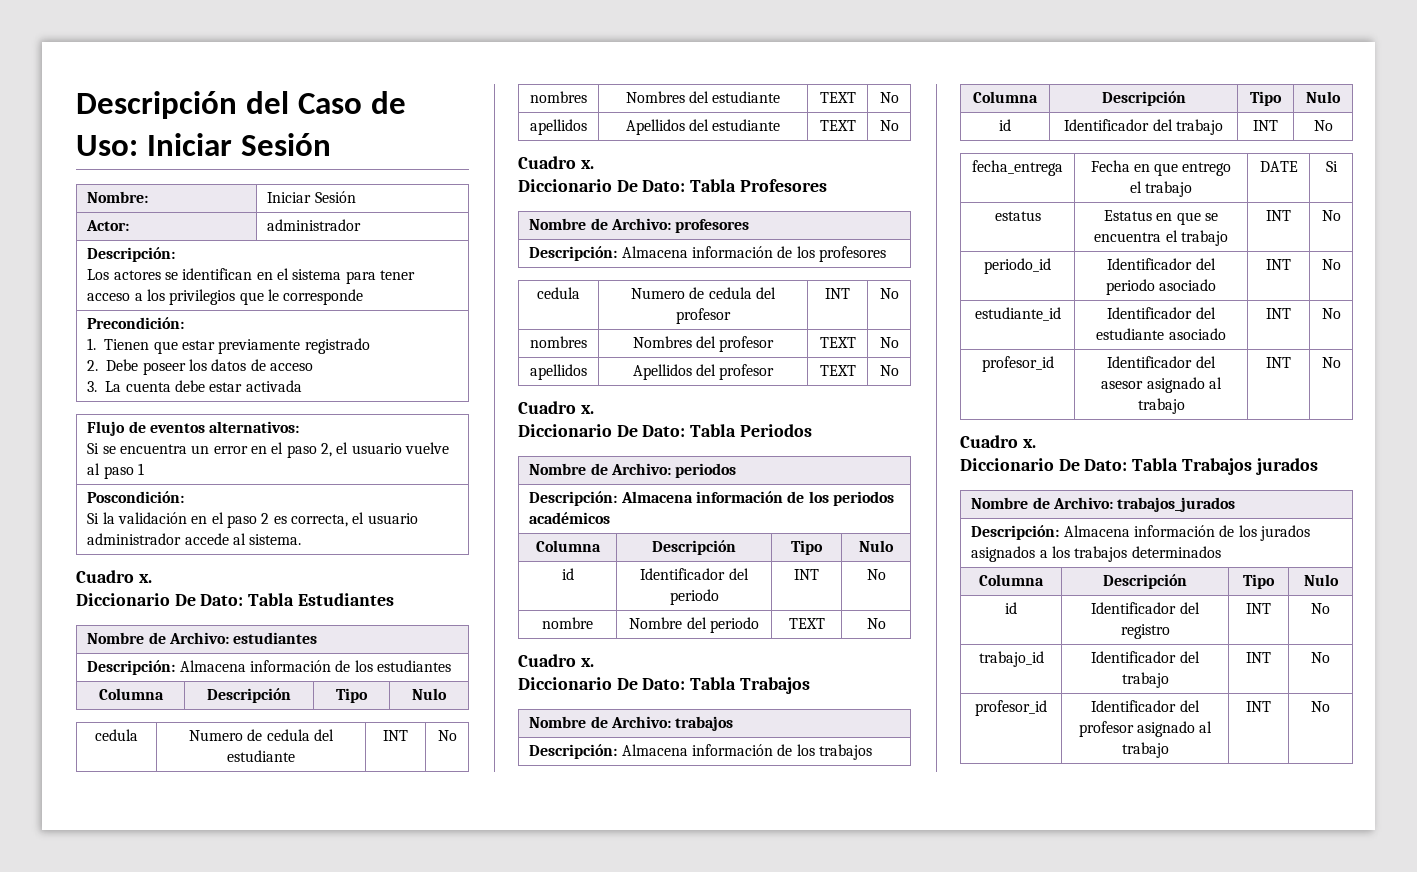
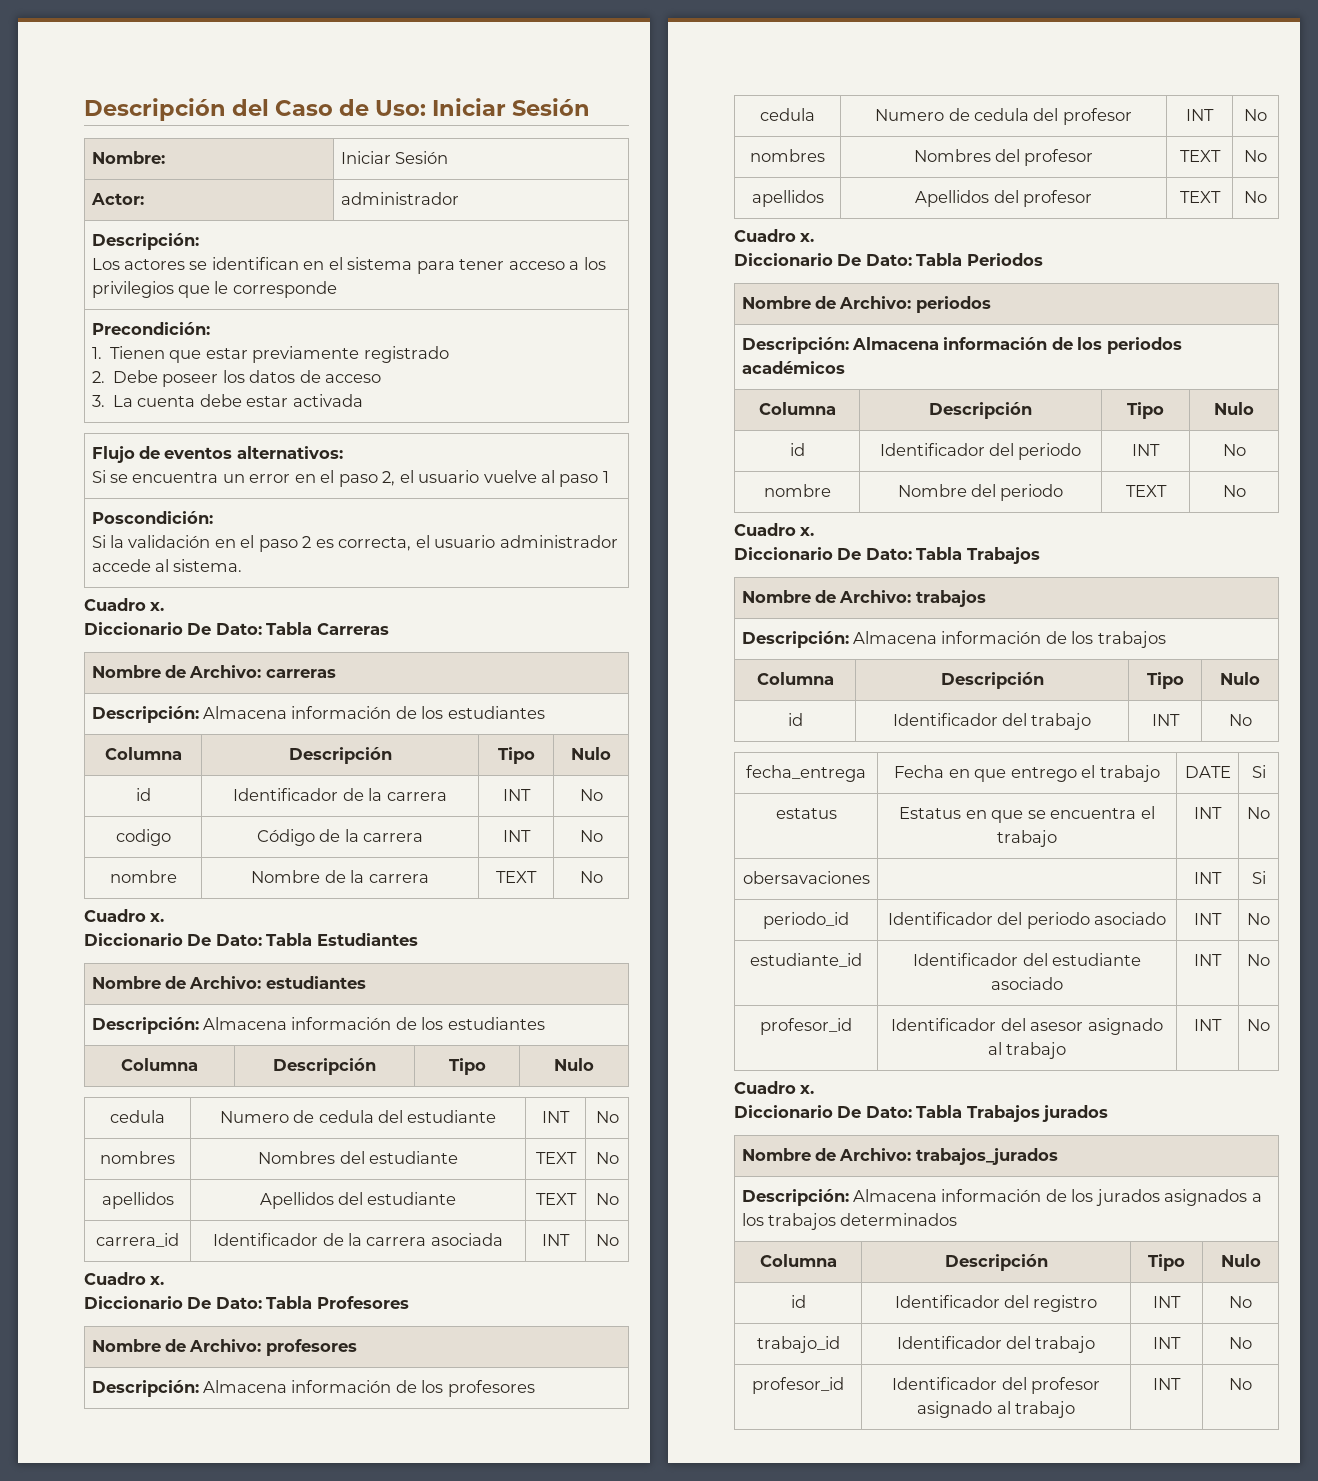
(152, 578) none -> [84,622,389,635] [91,665,336,678] [91,706,545,723] [104,747,182,760] [288,747,392,764] [497,747,535,764] [571,747,611,760] [135,788,151,801] [233,788,447,801] [502,789,531,801] [579,789,603,801] [115,829,171,846] [256,829,424,846] [502,830,531,842] [579,830,603,842] [109,870,177,883] [251,870,429,883] [496,871,537,883] [579,871,603,883] [84,909,165,922] // Diccionario De Dato: Tabla Carreras // Nombre de Archivo: carreras // Descripción: Almacena información de los estudiantes // Columna | Descripción | Tipo | Nulo // id | Identificador de la carrera | INT | No // codigo | Código de la carrera | INT | No // nombre | Nombre de la carrera | TEXT | No // Cuadro x.
(899, 125) none -> [96,1233,179,1247] [213,1233,503,1246] [542,1234,570,1246] [595,1234,619,1246] // carrera_id | Identificador de la carrera asociada | INT | No
(1341, 215) none -> [742,871,870,884] [1194,872,1222,884] [1251,871,1266,884] // obersavaciones | | INT | Si

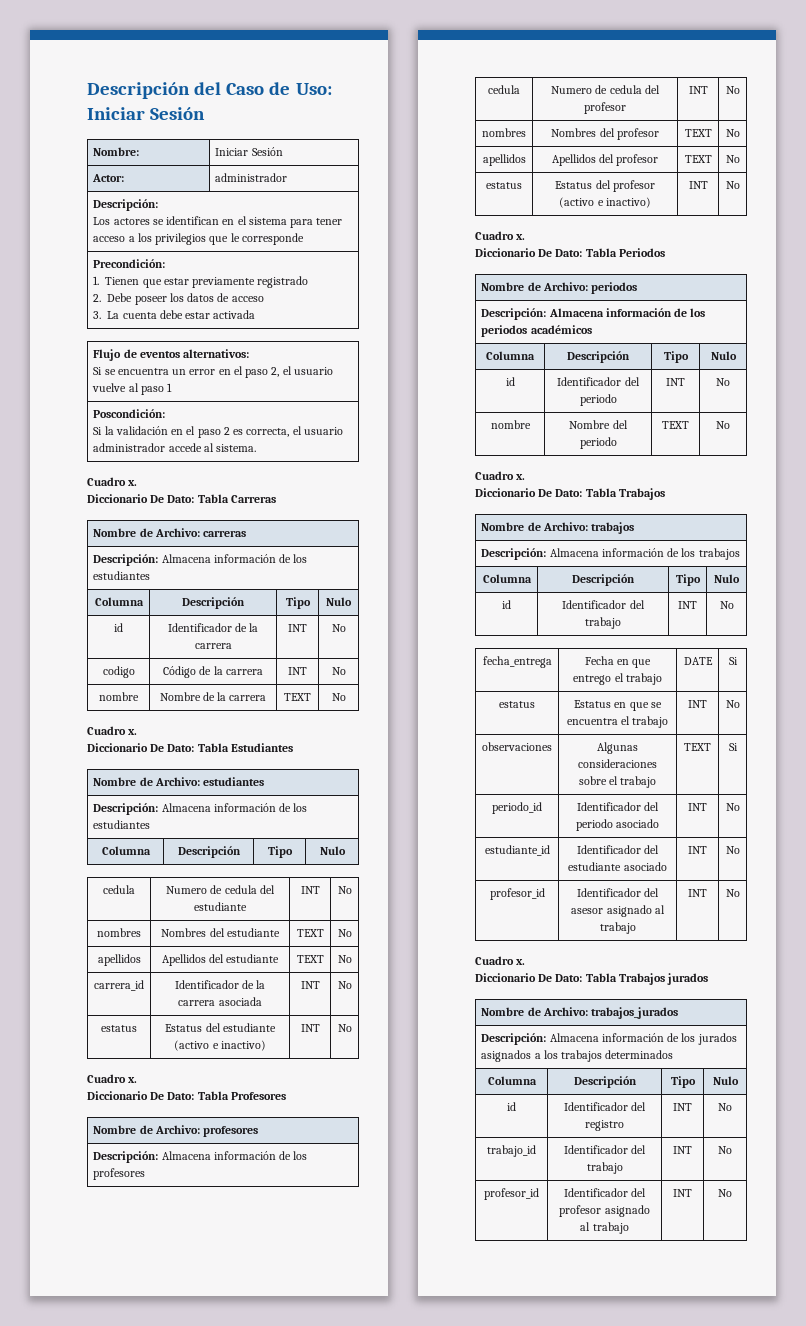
(619, 1240) none -> [101,1025,137,1032] [165,1023,276,1032] [174,1040,266,1051] [300,1024,320,1032] [337,1024,352,1032] // estatus | Estatus del estudiante (activo e inactivo) | INT | No
(1267, 197) none -> [486,182,522,189] [555,180,655,192] [559,197,651,208] [688,181,708,189] [725,181,740,189] // estatus | Estatus del profesor (activo e inactivo) | INT | No
[742,871,870,884] [1194,872,1222,884] obersavaciones | | INT -> [482,742,552,751] [597,742,638,754] [578,759,657,768] [578,776,657,788] [684,743,711,751] observaciones | Algunas consideraciones sobre el trabajo | TEXT

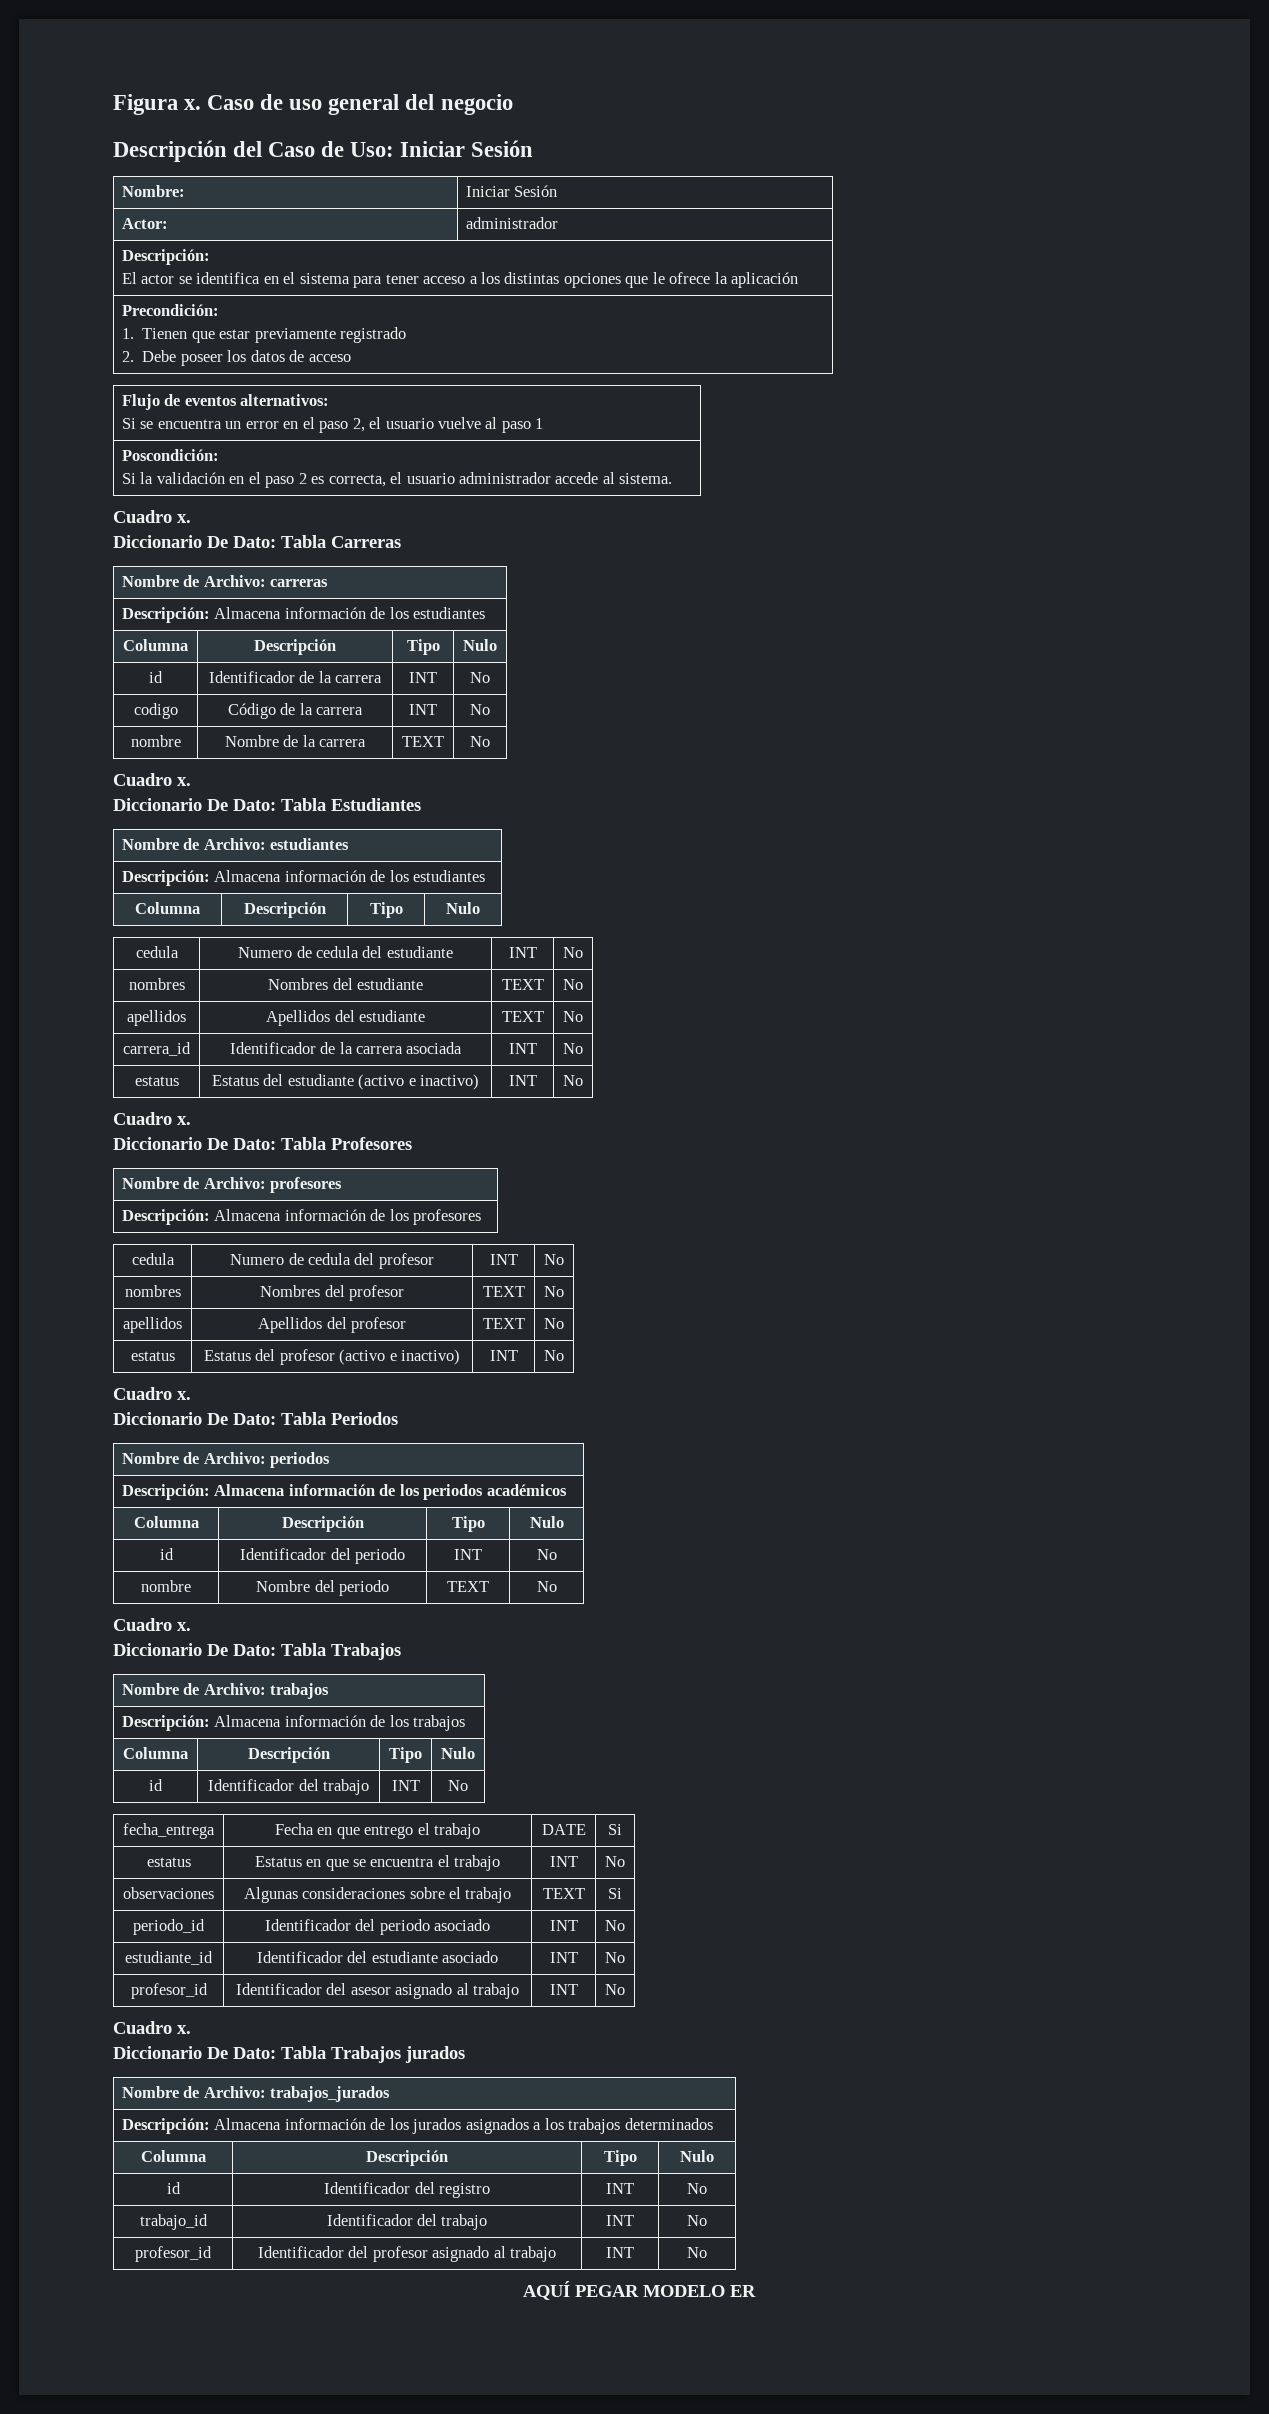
(87, 90) none -> [113,94,513,115] Figura x. Caso de uso general del negocio //
[93,216,220,225] Los actores se identifican -> [122,272,261,284] El actor se identifica
[155,233,304,245] privilegios que le corresponde -> [504,272,799,288] distintas opciones que le ofrece la aplicación
[93,310,256,319] // 3. La cuenta debe estar activada -> (351, 358) none
(732, 1193) none -> [523,2281,756,2300] // AQUÍ PEGAR MODELO ER

